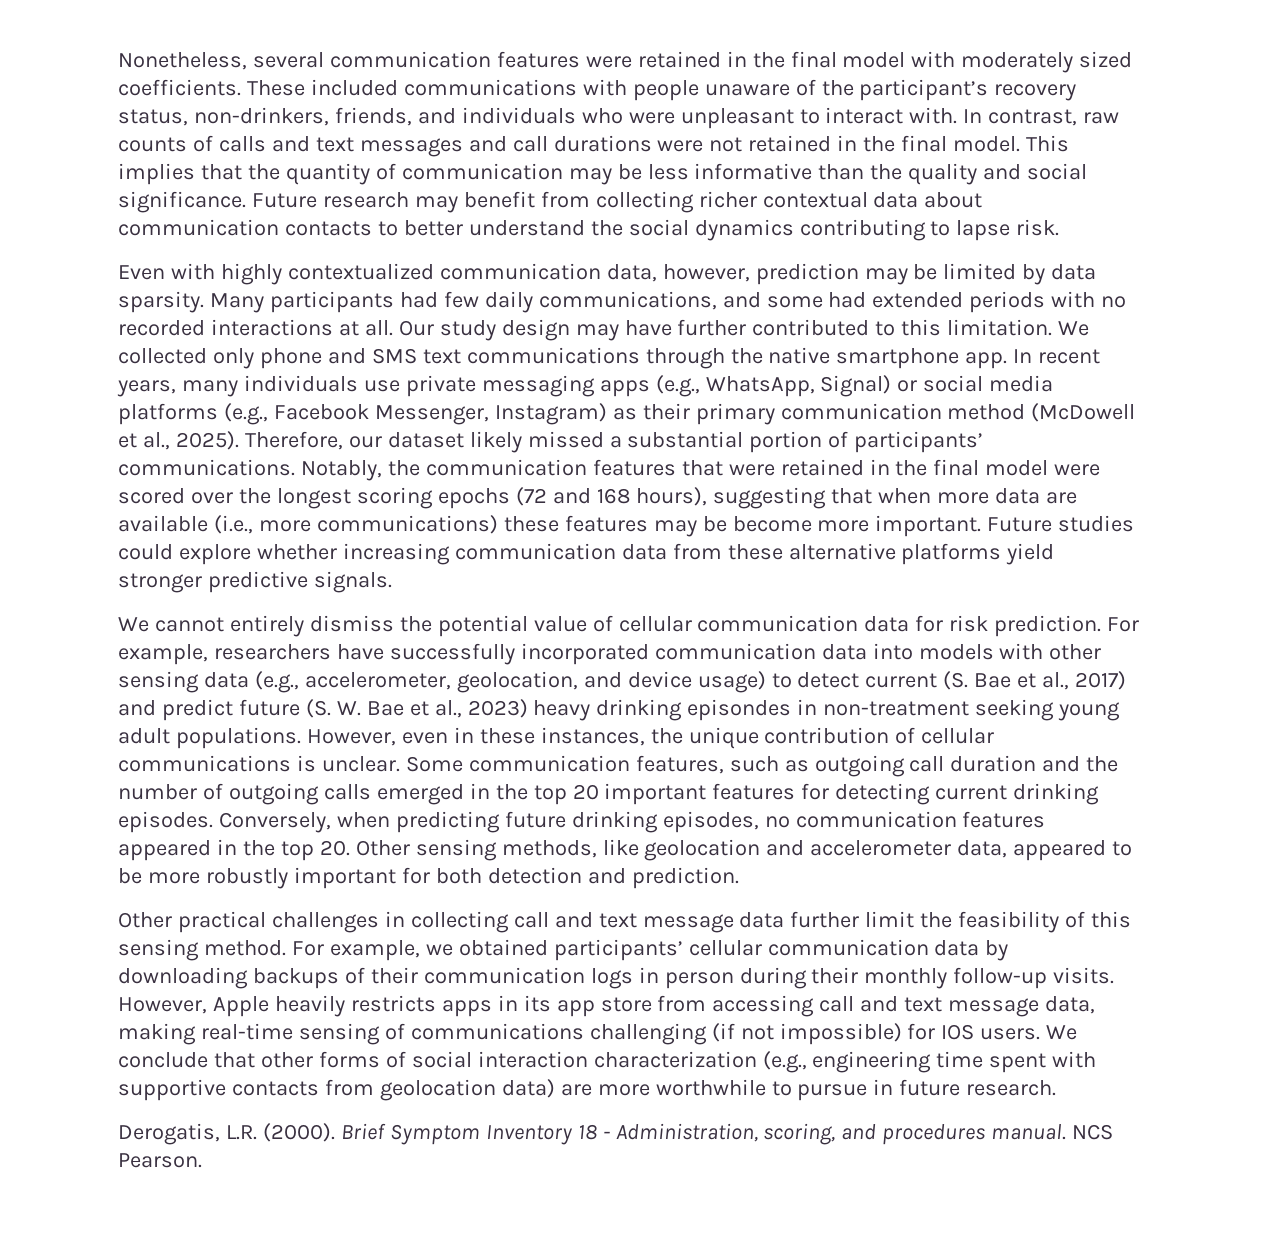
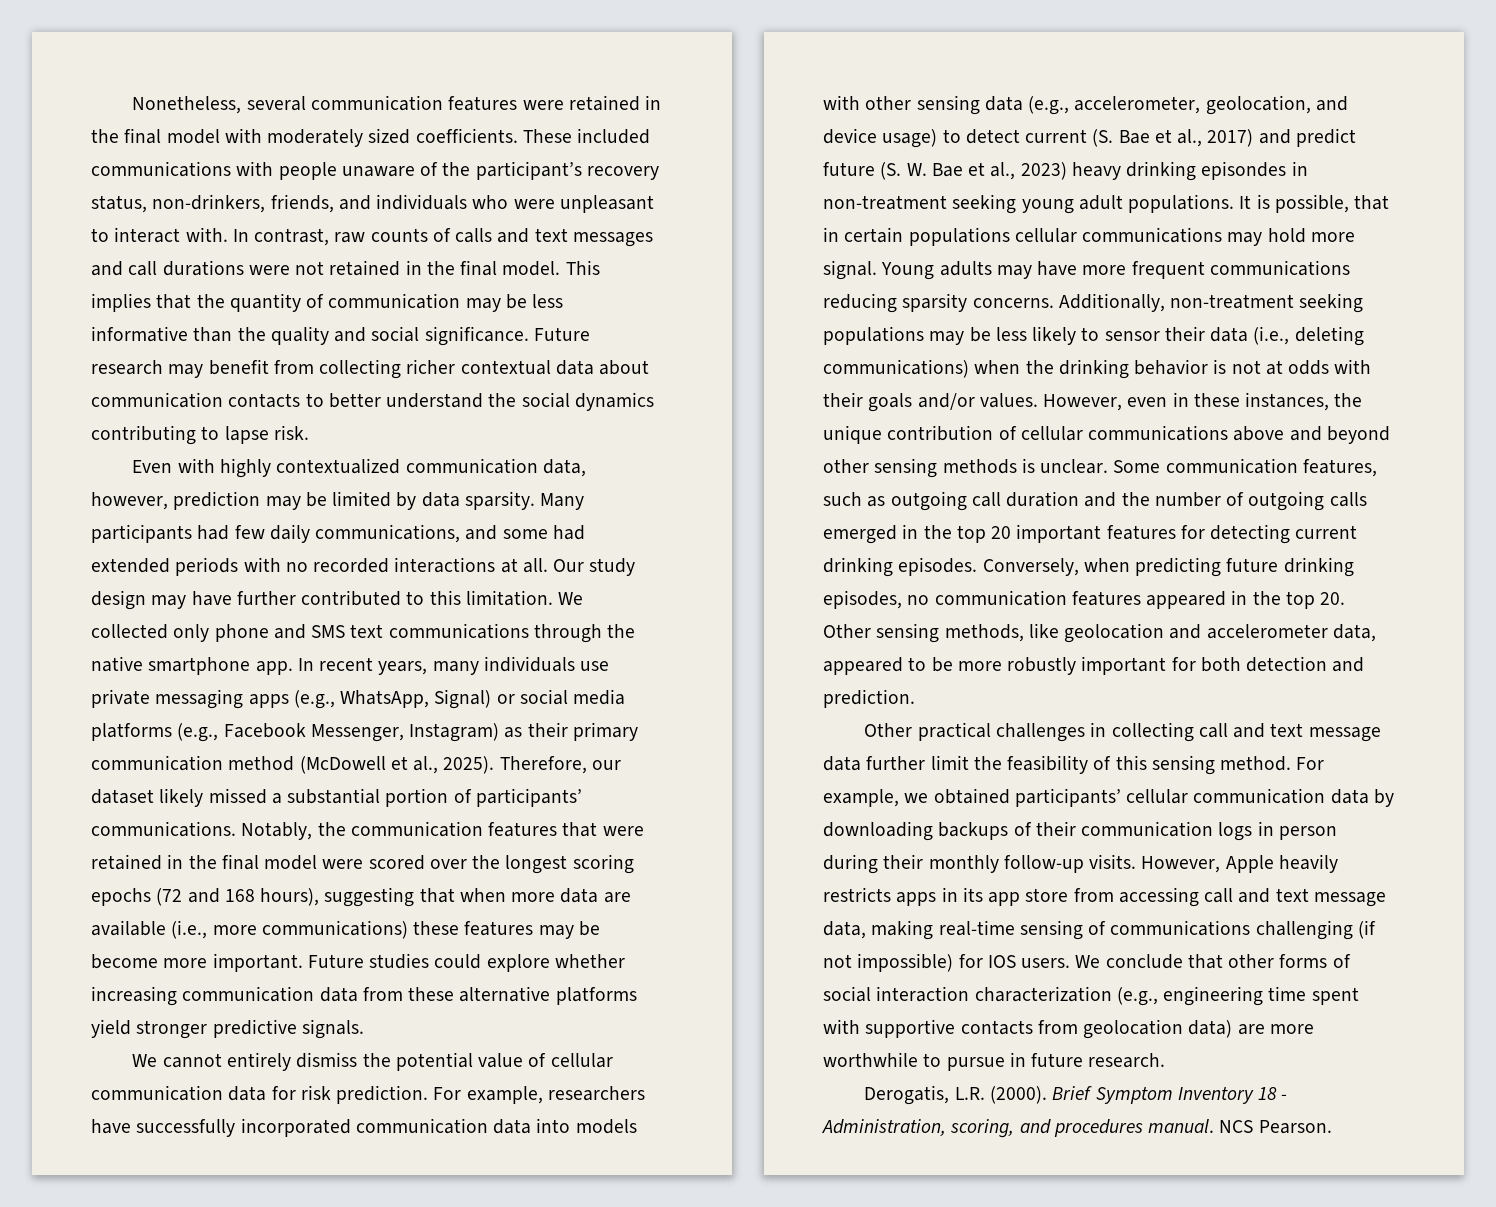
(301, 738) none -> [1239,194,1390,213] [823,227,1355,246] [823,260,1350,280] [823,293,1364,313] [823,326,1364,346] [823,359,1372,379] [823,392,1038,412] It is possible, that in certain populations cellular communications may hold more signal. Young adults may have more frequent communications reducing sparsity concerns. Additionally, non-treatment seeking populations may be less likely to sensor their data (i.e., deleting communications) when the drinking behavior is not at odds with their goals and/or values.
(291, 763) none -> [1233,426,1390,444] [823,458,1017,478] above and beyond other sensing methods

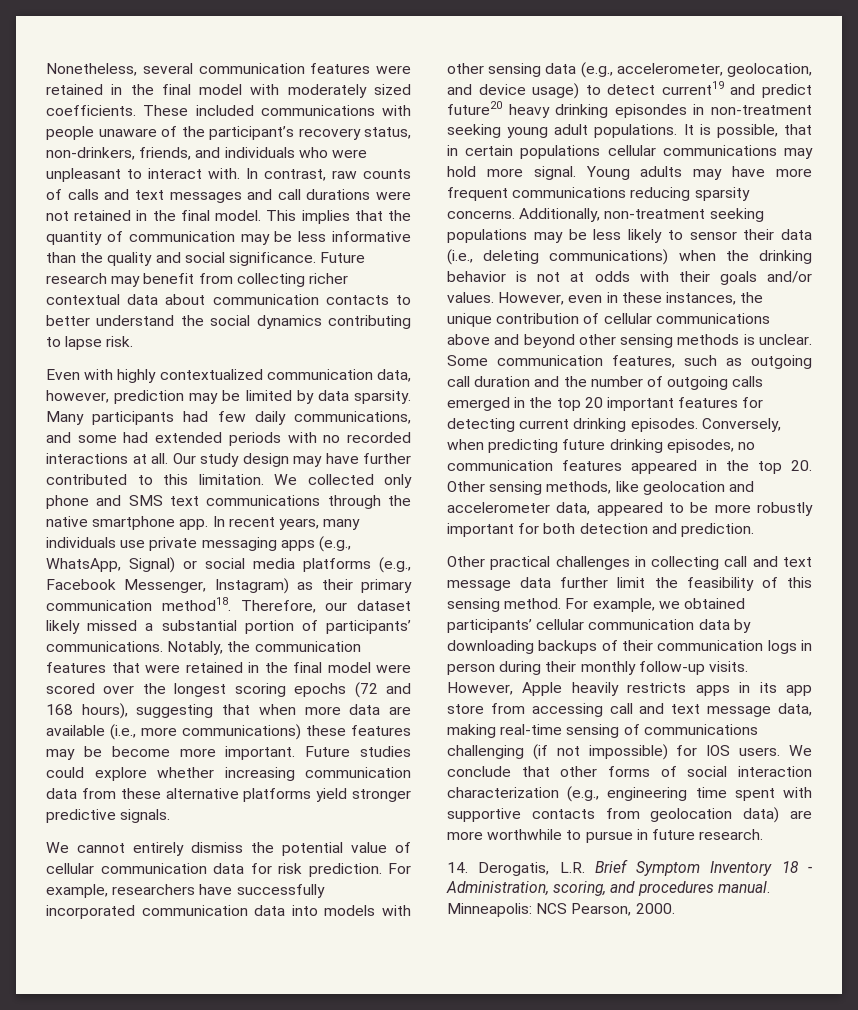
[228,756,495,774] method (McDowell et al., 2025). -> [161,597,231,611] method18.
[1025,128,1356,147] [823,162,1067,180] current (S. Bae et al., 2017) and predict future (S. W. Bae et al., 2023) -> [661,81,812,98] [447,101,502,115] current19 and predict future20
(1166, 1060) none -> [447,862,468,873] 14.
[989,1086,1047,1104] (2000). -> (585, 867) none
[1219,1120,1332,1134] NCS Pearson. -> [447,903,675,917] Minneapolis: NCS Pearson, 2000.

